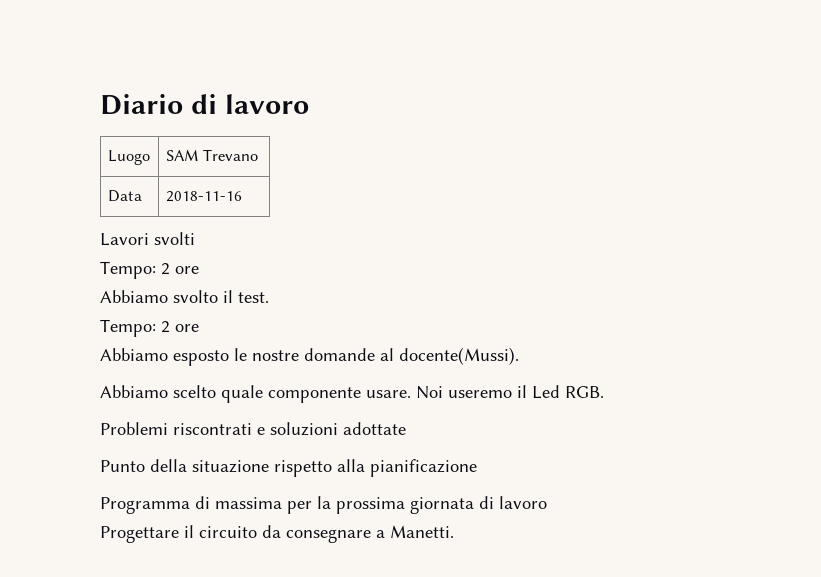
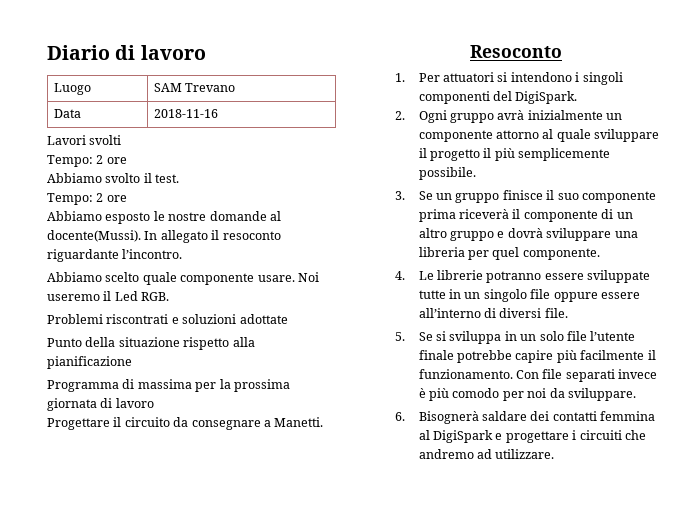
(519, 356) none -> [144,230,281,243] [47,249,183,262] In allegato il resoconto riguardante l’incontro.
(454, 531) none -> [469,45,562,58] [394,72,623,85] [418,91,578,104] [394,110,623,123] [418,129,660,142] [418,148,611,161] [418,167,476,180] [394,190,656,203] [418,209,633,222] [418,228,638,241] [418,247,600,260] [394,270,651,283] [418,289,640,302] [418,308,568,318] [394,331,636,344] [418,350,656,363] [418,369,658,382] [418,388,636,401] [394,411,656,424] [418,430,646,443] [418,449,555,459] // Resoconto // 1. Per attuatori si intendono i singoli componenti del DigiSpark. // 2. Ogni gruppo avrà inizialmente un componente attorno al quale sviluppare il progetto il più semplicemente possibile. // 3. Se un gruppo finisce il suo componente prima riceverà il componente di un altro gruppo e dovrà sviluppare una libreria per quel componente. // 4. Le librerie potranno essere sviluppate tutte in un singolo file oppure essere all’interno di diversi file. // 5. Se si sviluppa in un solo file l’utente finale potrebbe capire più facilmente il funzionamento. Con file separati invece è più comodo per noi da sviluppare. // 6. Bisognerà saldare dei contatti femmina al DigiSpark e progettare i circuiti che andremo ad utilizzare.

